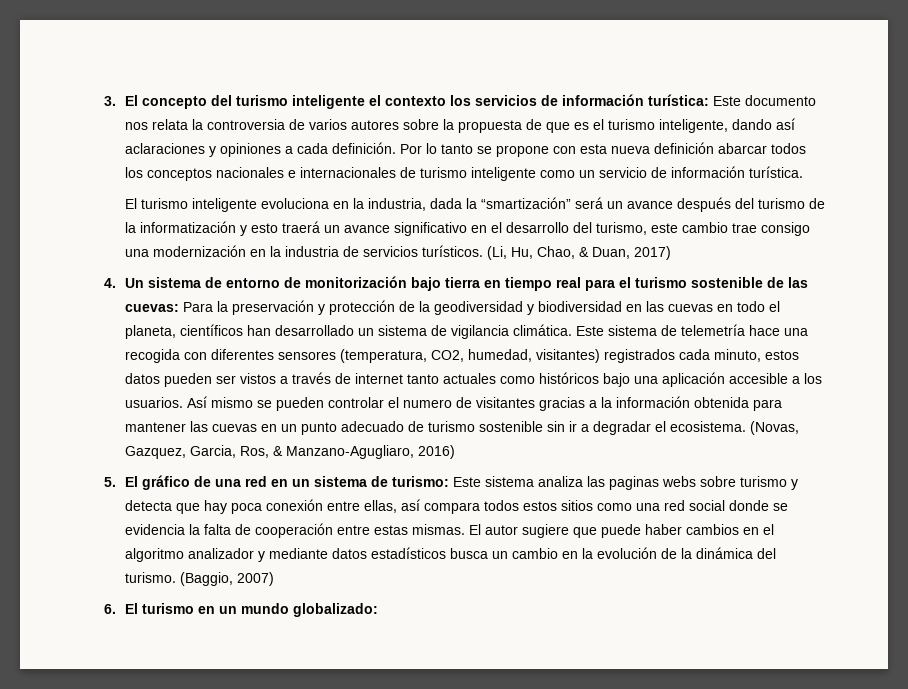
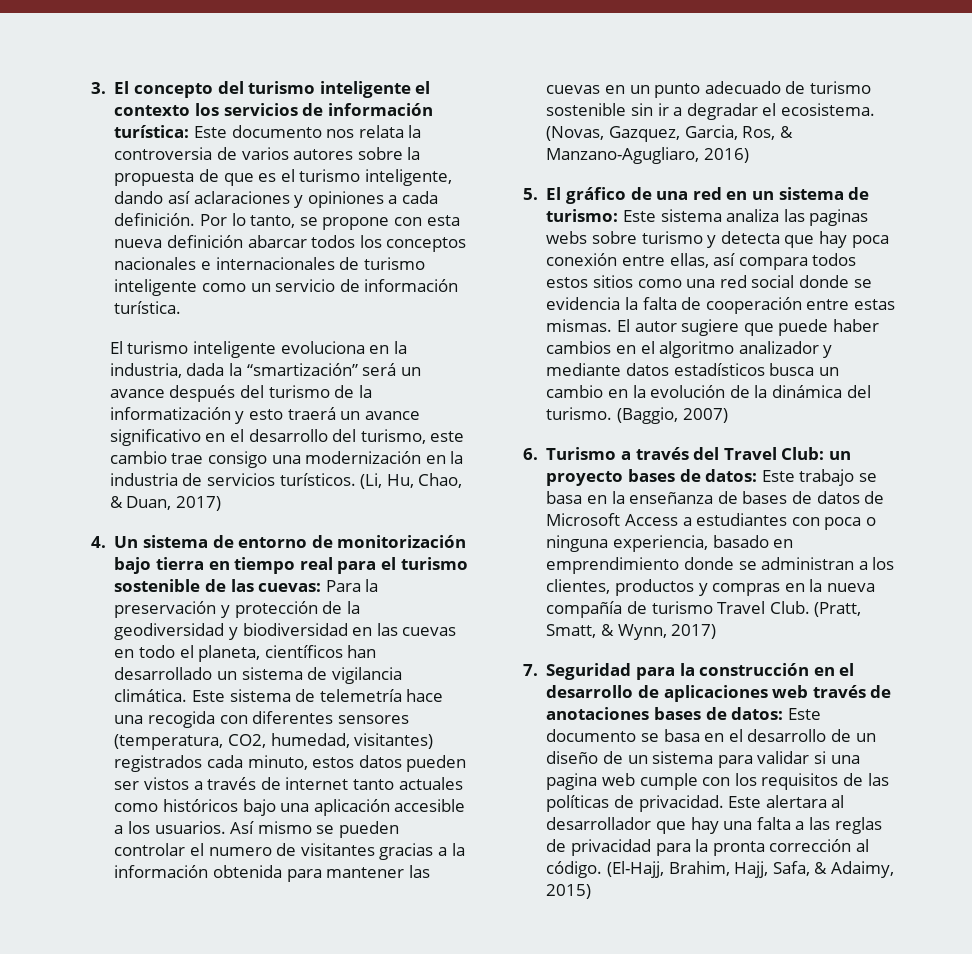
[440,144,473,154] tanto -> [250,215,296,228] tanto,
[124,603,378,617] El turismo en un mundo globalizado: -> [546,447,851,460] [546,469,877,486] [546,491,885,504] [546,513,876,530] [546,535,794,552] [546,557,895,574] [546,579,875,596] [546,601,862,618] [546,624,717,640] [522,663,855,680] [546,685,892,702] [546,707,821,720] [546,729,876,742] [546,751,860,768] [546,773,889,790] [546,795,845,812] [546,817,882,834] [546,839,869,856] [546,861,894,878] [546,884,592,899] Turismo a través del Travel Club: un proyecto bases de datos: Este trabajo se basa en la enseñanza de bases de datos de Microsoft Access a estudiantes con poca o ninguna experiencia, basado en emprendimiento donde se administran a los clientes, productos y compras en la nueva compañía de turismo Travel Club. (Pratt, Smatt, & Wynn, 2017) // 7. Seguridad para la construcción en el desarrollo de aplicaciones web través de anotaciones bases de datos: Este documento se basa en el desarrollo de un diseño de un sistema para validar si una pagina web cumple con los requisitos de las políticas de privacidad. Este alertara al desarrollador que hay una falta a las reglas de privacidad para la pronta corrección al código. (El-Hajj, Brahim, Hajj, Safa, & Adaimy, 2015)

